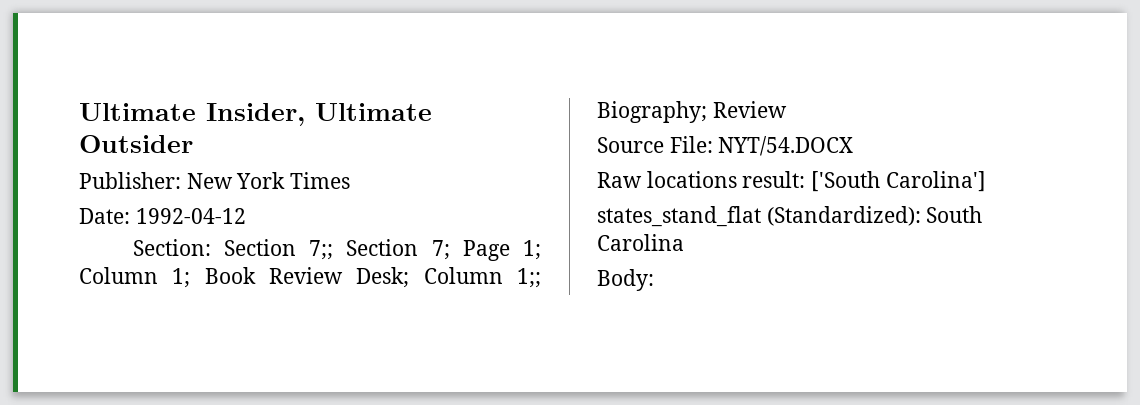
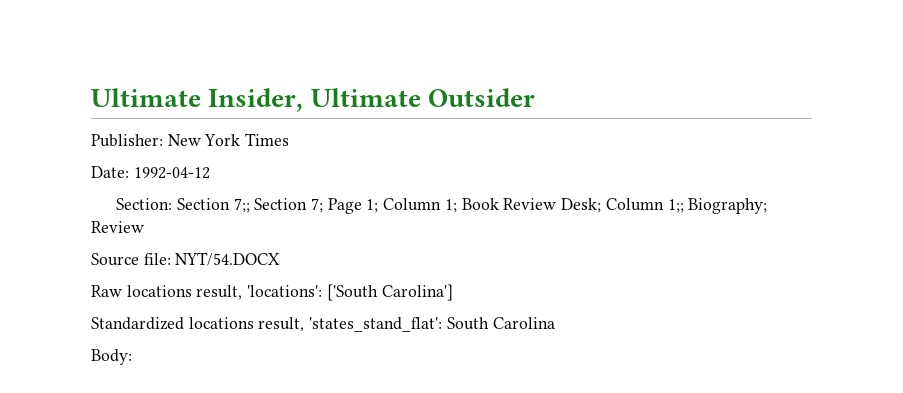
[669,136,713,153] File: -> [143,253,171,265] file:
[742,171,806,188] result: -> [196,285,323,300] result, 'locations':
[597,206,921,227] states_stand_flat (Standardized): -> [91,317,443,332] Standardized locations result, 'states_stand_flat':

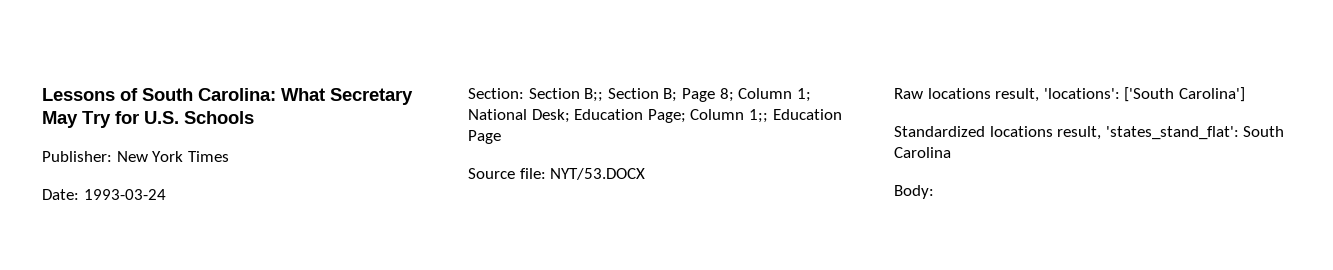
[91,88,536,112] Ultimate Insider, Ultimate Outsider -> [42,88,413,105] [42,111,254,128] Lessons of South Carolina: What Secretary May Try for U.S. Schools
[133,167,210,179] 1992-04-12 -> [83,189,166,200] 1993-03-24
[233,198,768,214] [91,221,144,233] 7;; Section 7; Page 1; Column 1; Book Review Desk; Column 1;; Biography; Review -> [584,88,811,102] [468,109,842,123] [468,130,501,144] B;; Section B; Page 8; Column 1; National Desk; Education Page; Column 1;; Education Page
[175,252,281,266] NYT/54.DOCX -> [550,168,646,180] NYT/53.DOCX

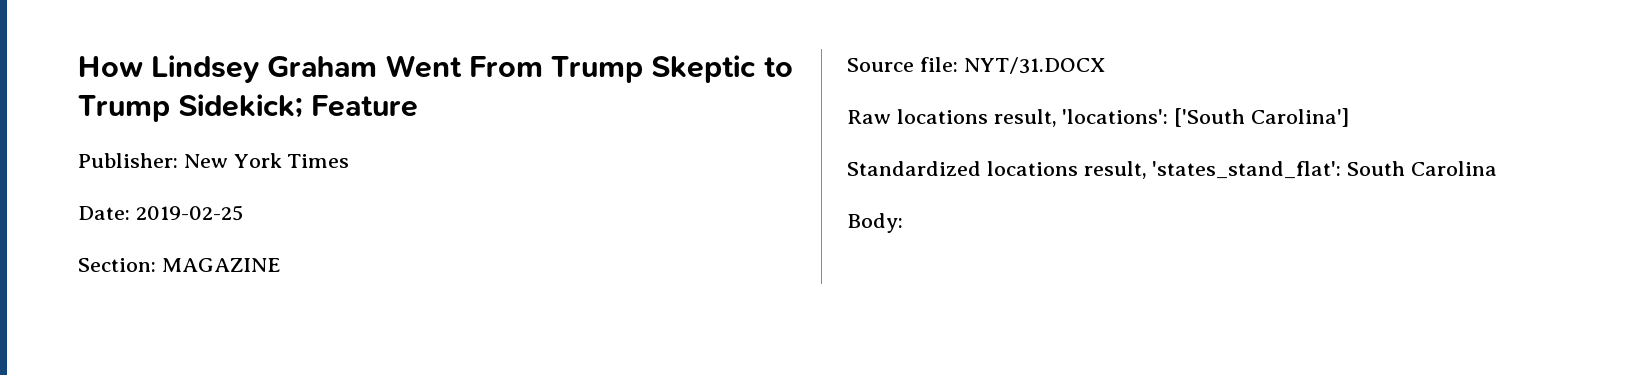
[42,88,413,105] [42,111,254,128] Lessons of South Carolina: What Secretary May Try for U.S. Schools -> [78,55,793,83] [78,94,419,122] How Lindsey Graham Went From Trump Skeptic to Trump Sidekick; Feature
[83,189,166,200] 1993-03-24 -> [135,205,243,221] 2019-02-25
[528,88,811,102] [468,109,842,123] [468,130,501,144] Section B;; Section B; Page 8; Column 1; National Desk; Education Page; Column 1;; Education Page -> [161,258,281,272] MAGAZINE
[550,168,646,180] NYT/53.DOCX -> [963,57,1105,74] NYT/31.DOCX

